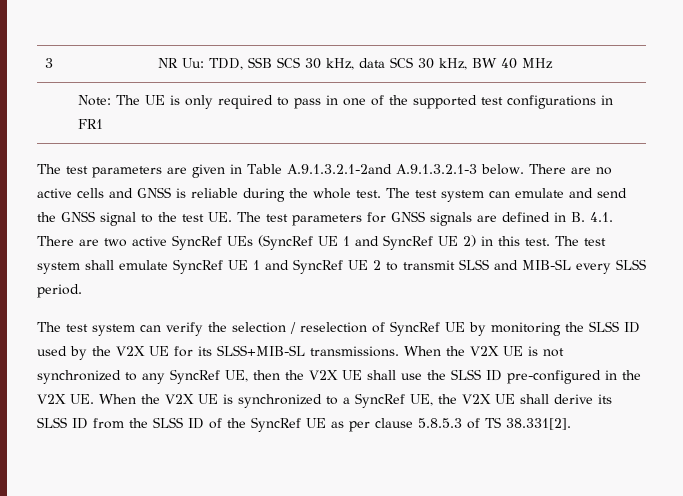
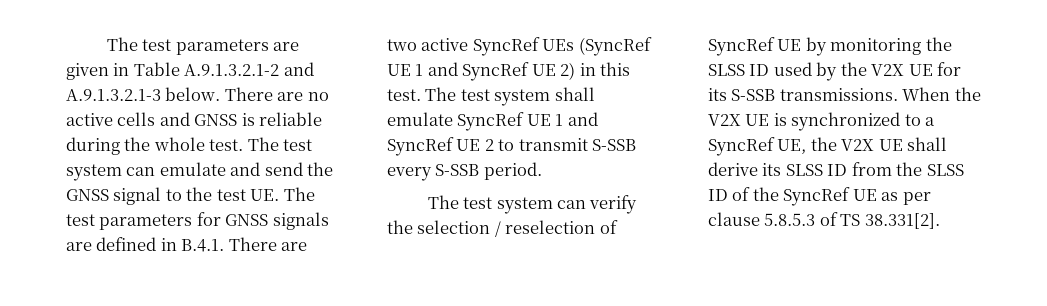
[45,58,54,68] [158,57,554,70] [77,95,613,109] [77,119,103,129] 3 | NR Uu: TDD, SSB SCS 30 kHz, data SCS 30 kHz, BW 40 MHz // Note: The UE is only required to pass in one of the supported test configurations in FR1 // -> (106, 44) none
[286,164,392,174] A.9.1.3.2.1-2and -> [184,62,314,76] A.9.1.3.2.1-2 and
[571,212,613,222] B. 4.1. -> [181,239,225,252] B.4.1.
[459,259,646,274] SLSS and MIB-SL every SLSS -> [592,139,637,151] [387,164,480,181] S-SSB every S-SSB
[217,345,305,356] SLSS+MIB-SL -> [731,89,776,101] S-SSB
[543,348,564,357] [37,369,641,384] [37,394,233,404] not synchronized to any SyncRef UE, then the V2X UE shall use the SLSS ID pre-configured in the V2X UE. When the V2X UE is -> (787, 119) none

